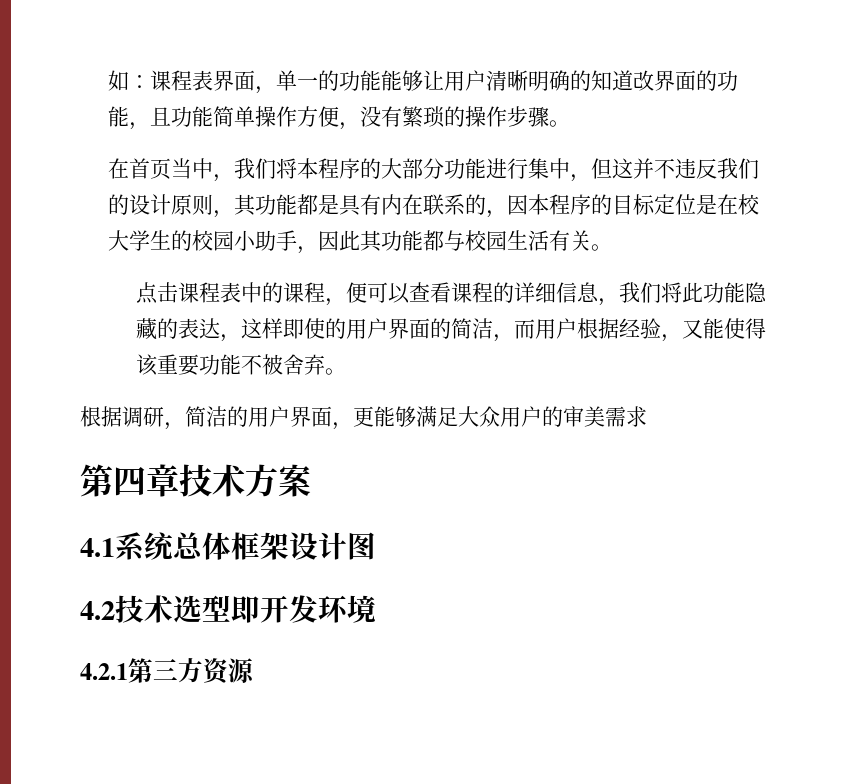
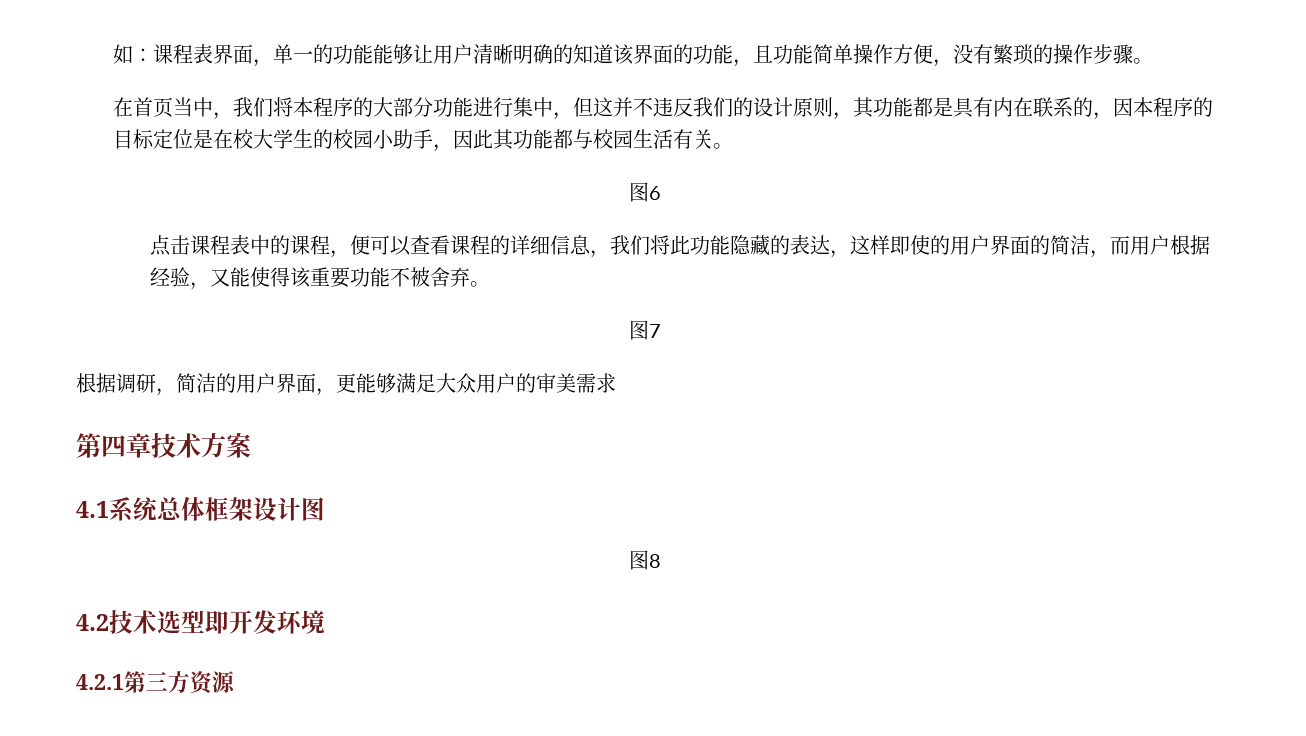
[633,70,655,91] 改 -> [612,44,634,65] 该
(613, 247) none -> [628,182,661,202] // 图6
(347, 371) none -> [628,320,661,340] // 图7
(376, 546) none -> [628,550,661,570] // 图8

